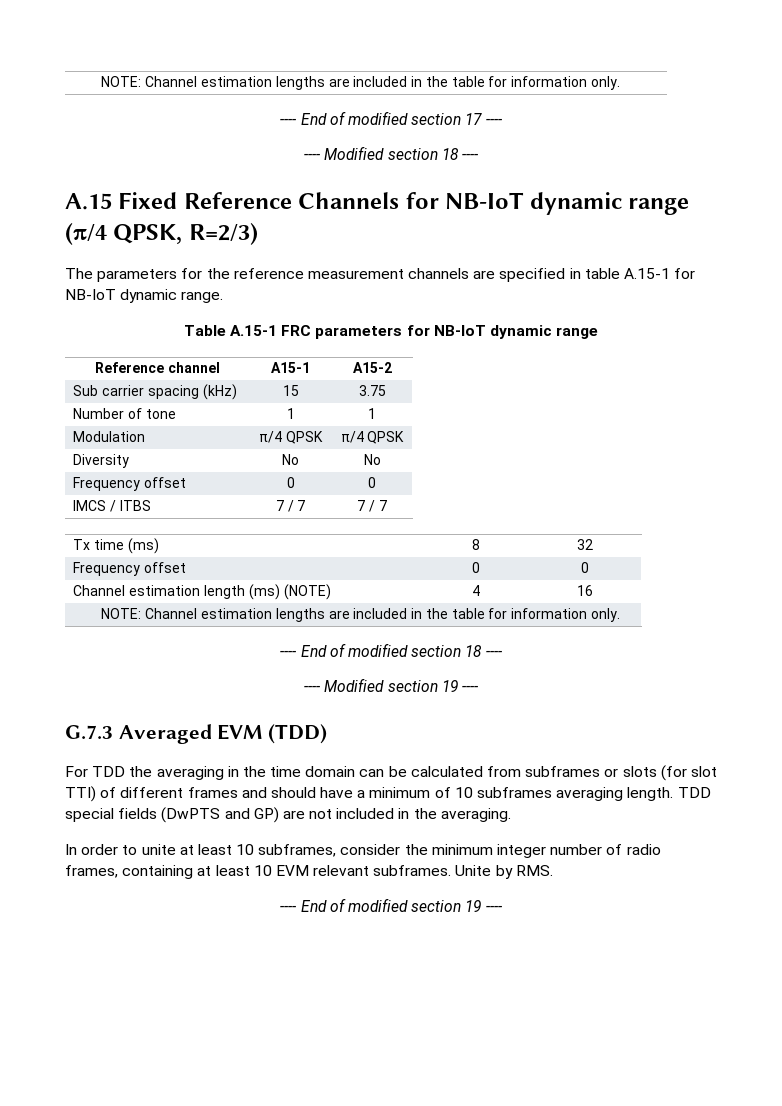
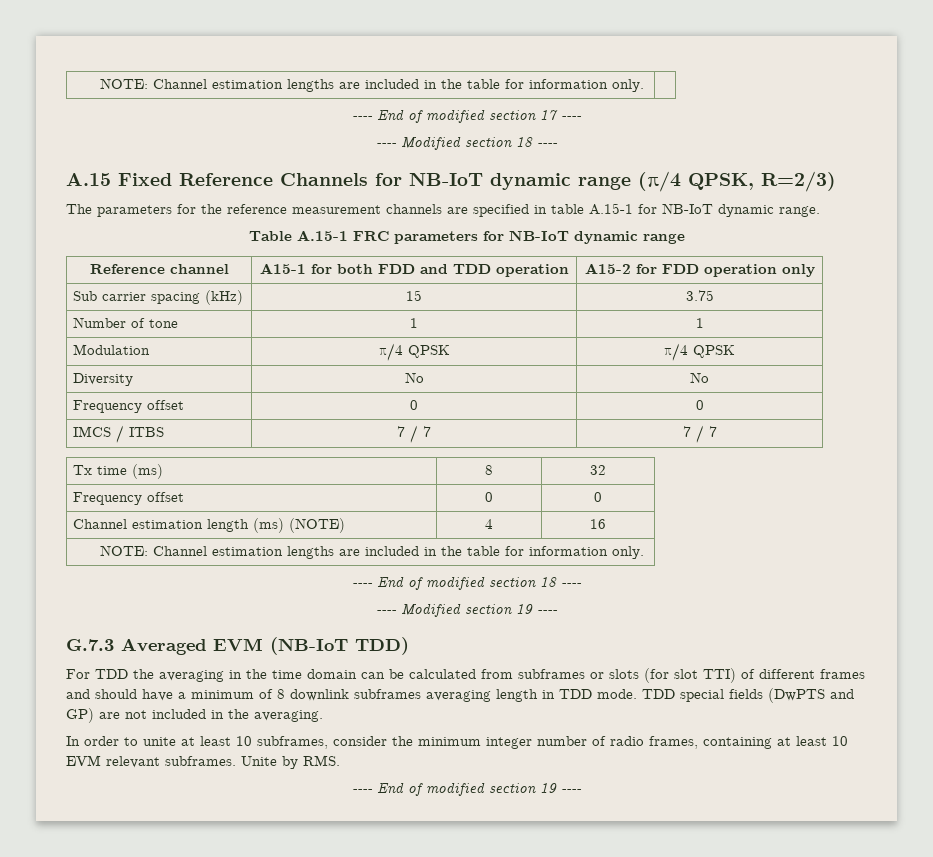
[352,362,392,373] | A15-2 -> [310,264,569,277] [584,263,815,277] for both FDD and TDD operation | A15-2 for FDD operation only
[268,724,328,744] (TDD) -> [270,637,409,655] (NB-IoT TDD)
[454,787,674,801] 10 subframes averaging length. -> [277,689,637,702] 8 downlink subframes averaging length in TDD mode.

